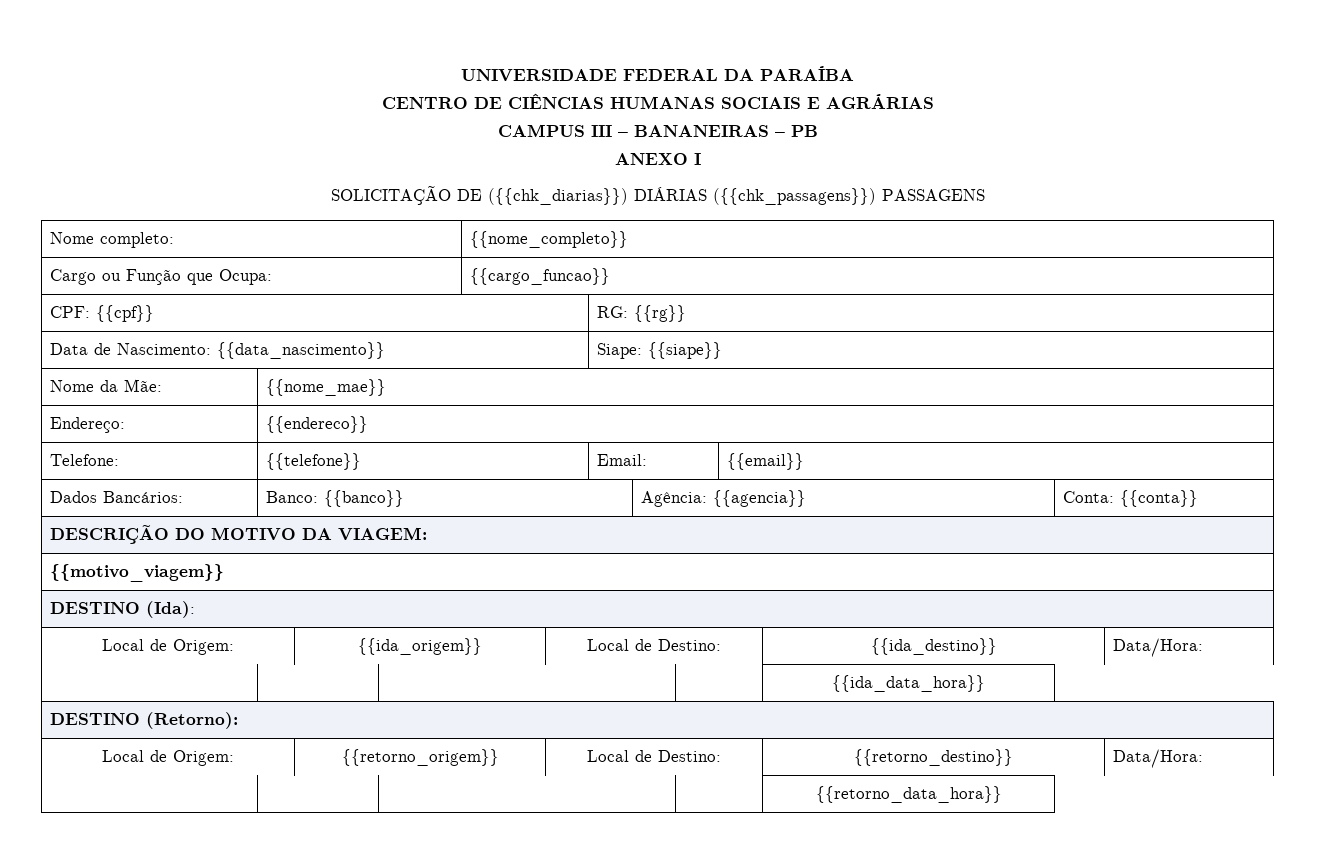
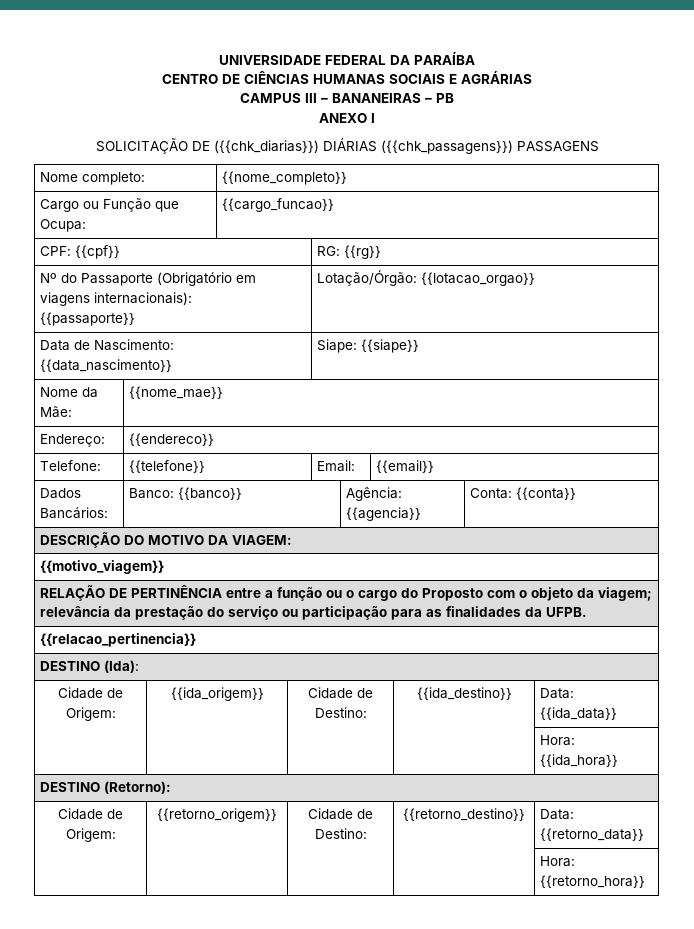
(687, 313) none -> [39,272,256,286] [39,292,192,306] [39,312,135,326] [316,270,535,286] // Nº do Passaporte (Obrigatório em viagens internacionais): // {{passaporte}} | Lotação/Órgão: {{lotacao_orgao}}
(225, 573) none -> [39,585,652,601] [39,606,587,620] [39,633,196,647] // RELAÇÃO DE PERTINÊNCIA entre a função ou o cargo do Proposto com o objeto da viagem; relevância da prestação do serviço ou participação para as finalidades da UFPB. // {{relacao_pertinencia}}
[102,639,144,651] Local -> [58,687,103,699] Cidade
[587,639,629,651] Local -> [308,687,353,699] Cidade
[1113,638,1204,657] [832,675,985,692] Data/Hora: // | | | | {{ida_data_hora}} -> [539,688,574,699] [539,707,617,720] [539,735,575,746] [539,754,618,767] Data: {{ida_data}} // | | | | Hora: {{ida_hora}}
[102,750,144,762] Local -> [58,808,103,820] Cidade
[587,750,629,762] Local -> [308,808,353,820] Cidade
[1113,749,1204,768] [815,786,1002,803] Data/Hora: // | | | | {{retorno_data_hora}} -> [539,809,574,820] [539,828,644,841] [539,856,575,867] [539,875,645,888] Data: {{retorno_data}} // | | | | Hora: {{retorno_hora}}

